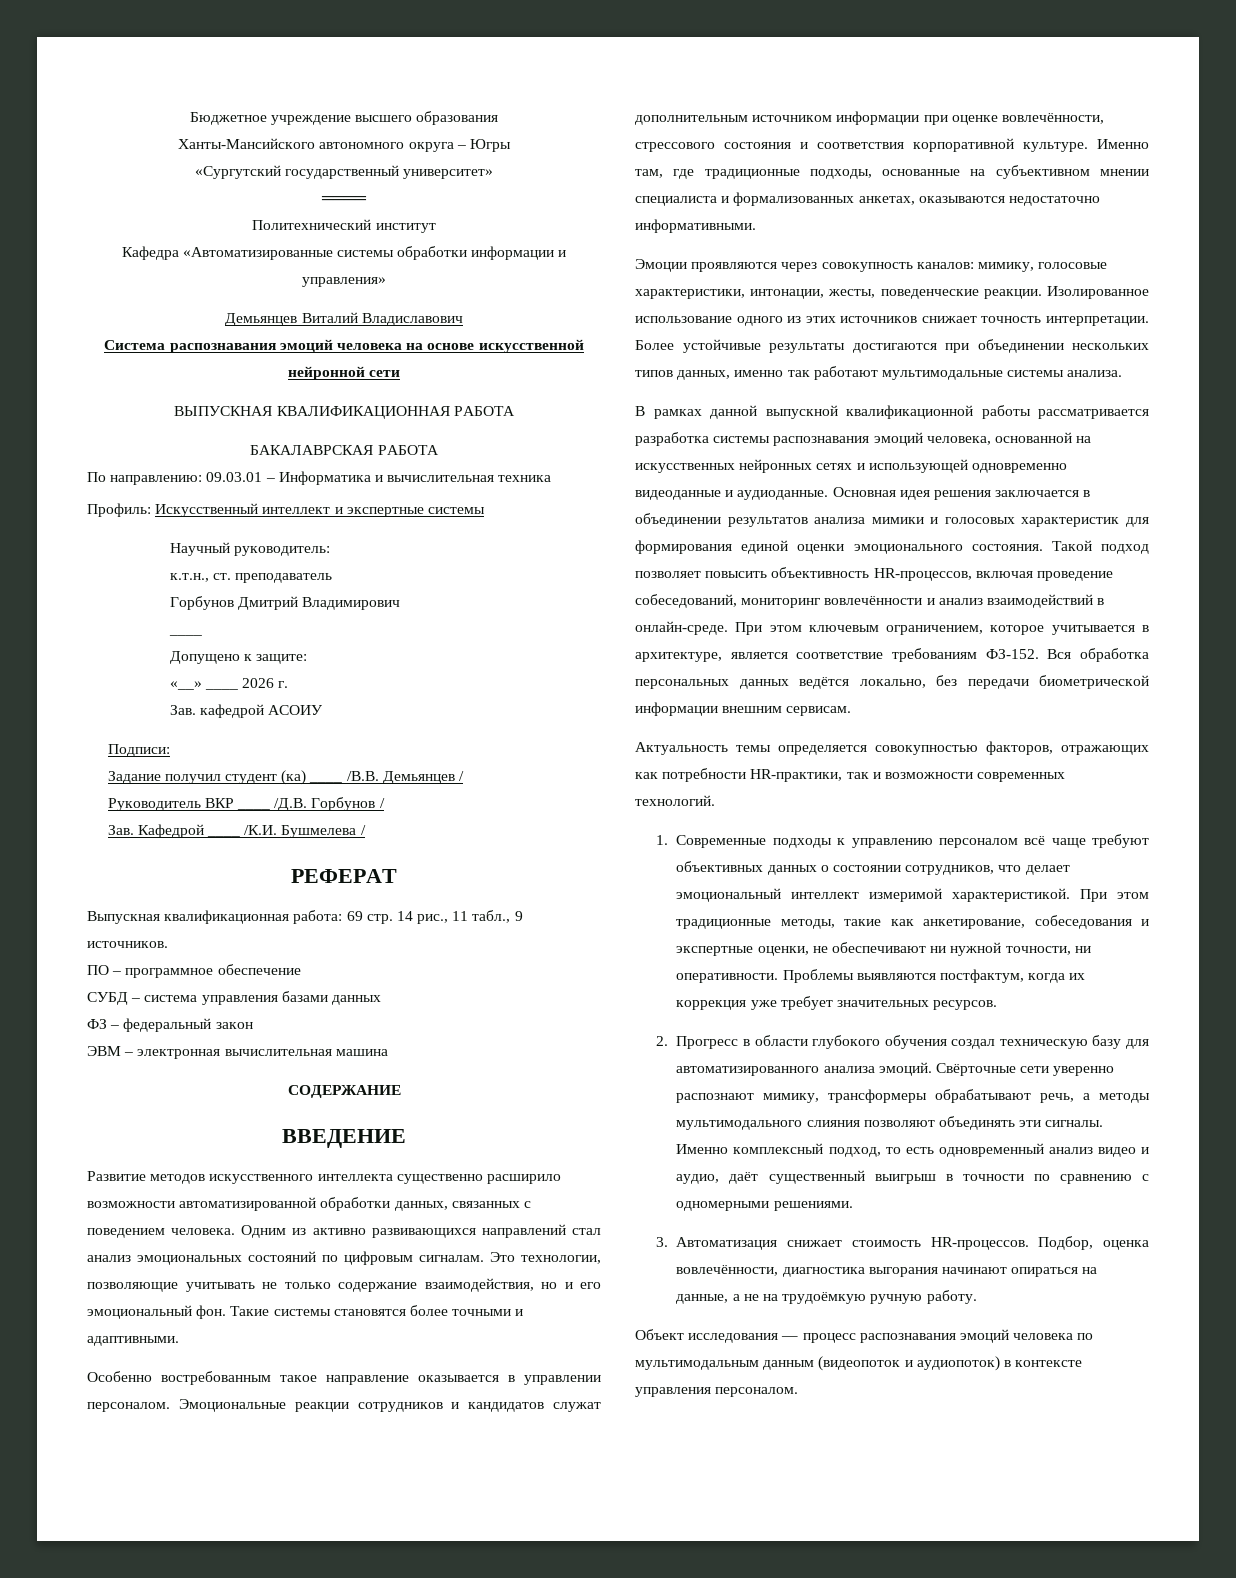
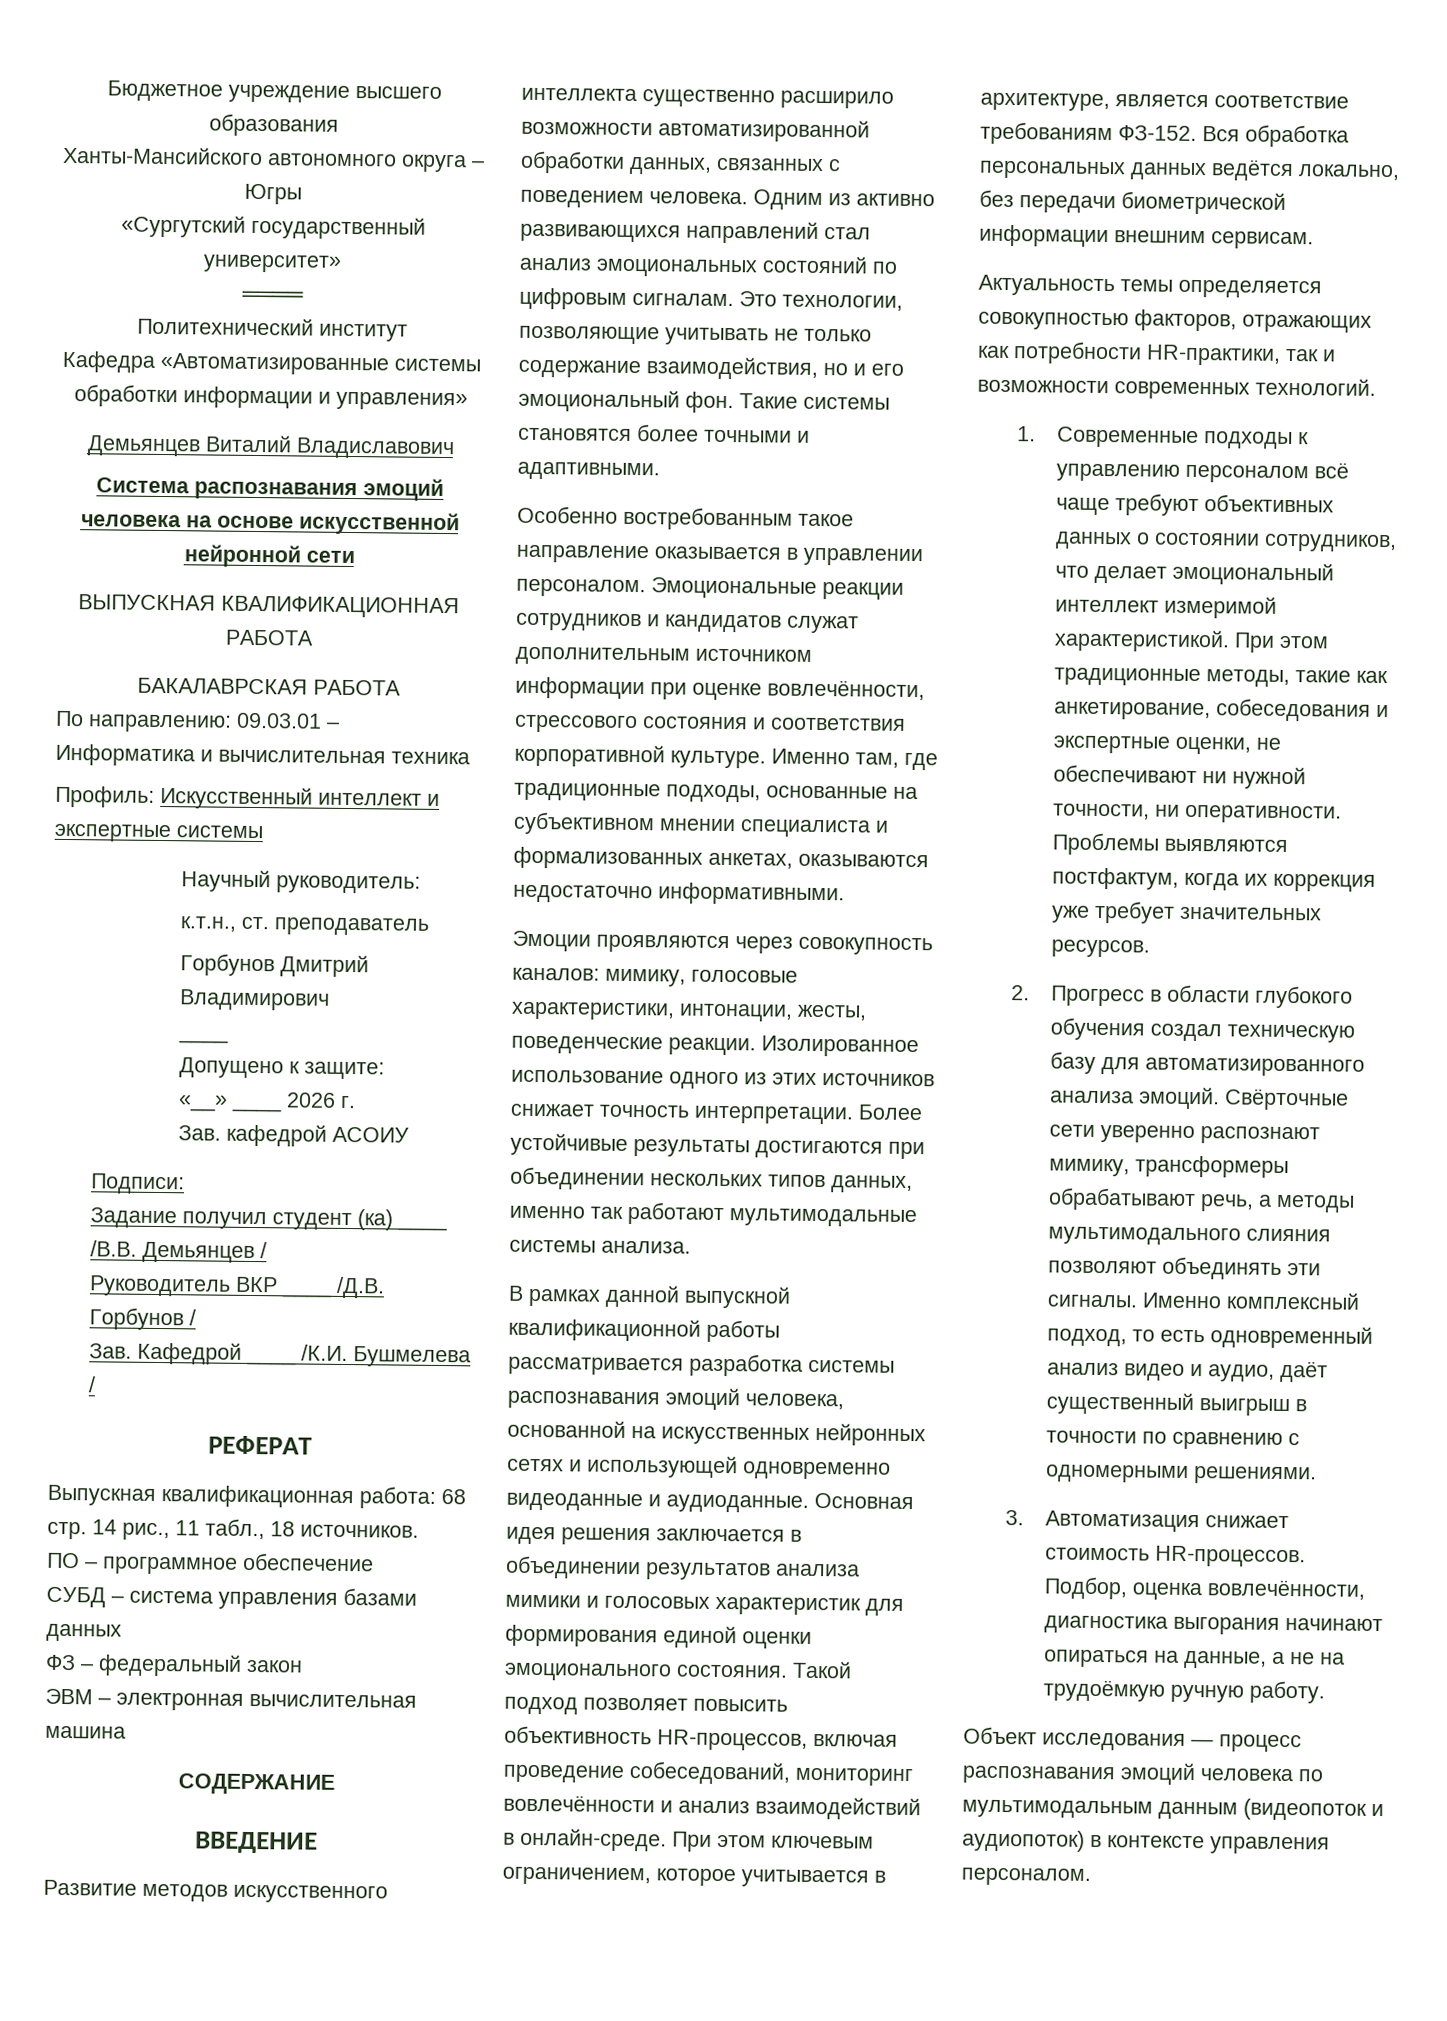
[346,911,363,921] 69 -> [441,1489,466,1505] 68
[514,911,523,921] 9 -> [270,1521,295,1537] 18

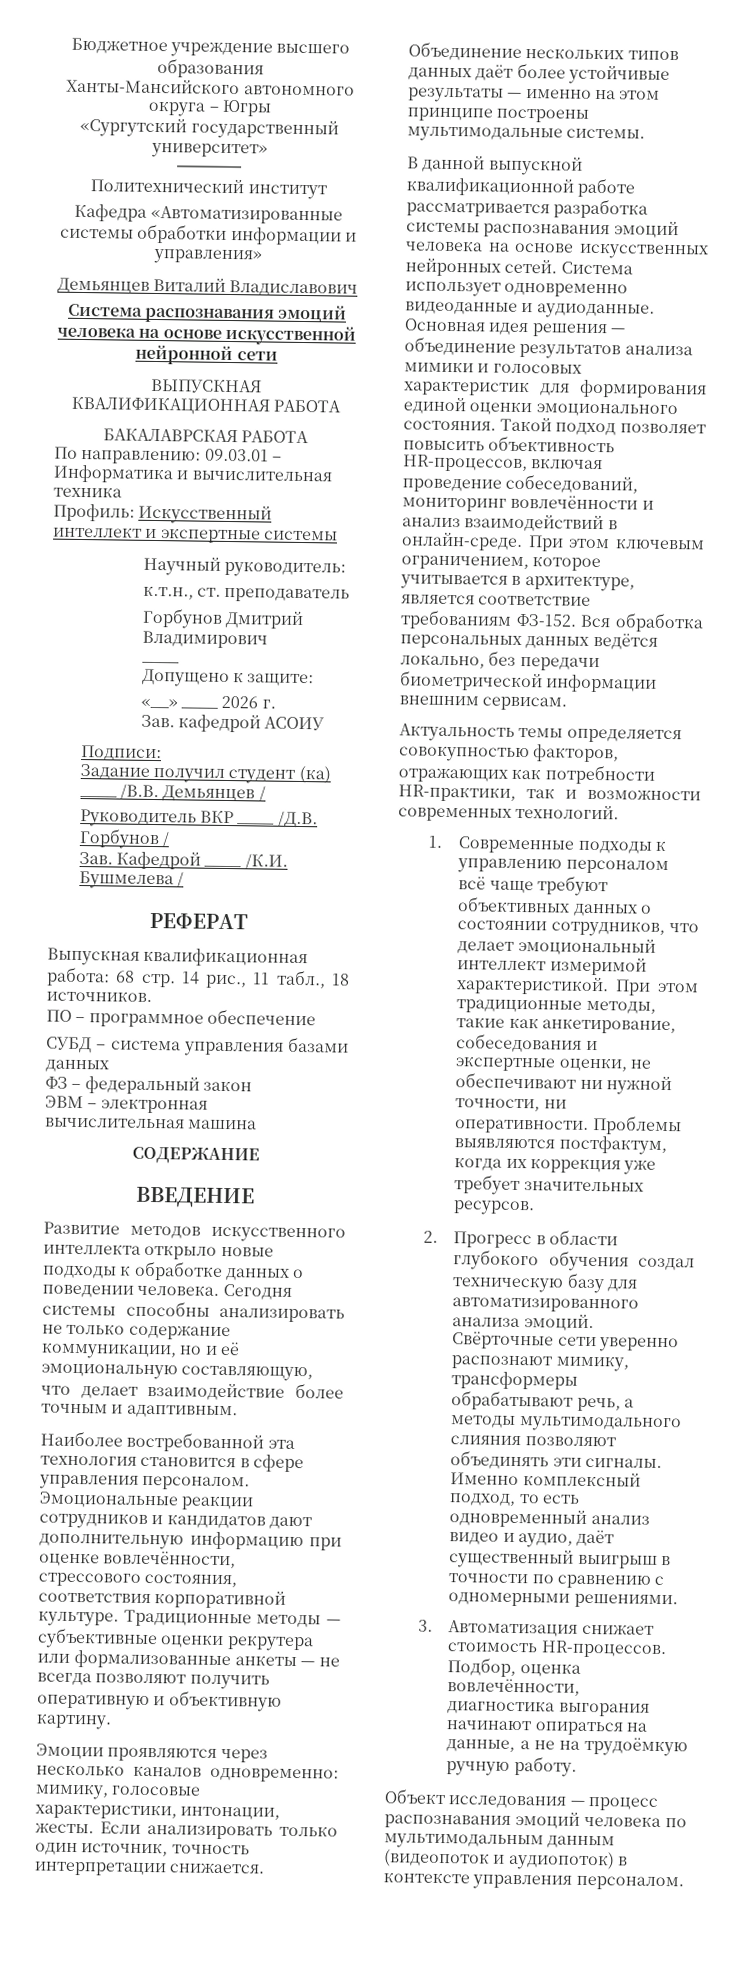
[642,89,894,109] [521,118,870,143] [520,150,841,175] [520,189,935,211] [520,220,871,244] [519,255,897,278] [519,287,903,311] [519,325,769,346] существенно расширило возможности автоматизированной обработки данных, связанных с поведением человека. Одним из активно развивающихся направлений стал анализ эмоциональных состояний по цифровым сигналам. Это технологии, позволяющие учитывать -> [144,1244,274,1260] [42,1260,305,1281] [42,1283,292,1300] [42,1300,345,1323] открыло новые подходы к обработке данных о поведении человека. Сегодня системы способны анализировать
[646,356,818,380] взаимодействия, -> [41,1342,177,1360] коммуникации,
[871,363,904,376] [518,388,890,414] [518,424,810,443] [517,461,660,481] [517,505,854,531] [516,544,923,567] его эмоциональный фон. Такие системы становятся более точными и адаптивными. // Особенно востребованным такое направление оказывается в управлении -> [219,1341,240,1356] [41,1363,314,1382] [41,1381,344,1401] [41,1403,238,1419] [40,1430,295,1453] [40,1454,304,1473] [39,1474,139,1490] её эмоциональную составляющую, что делает взаимодействие более точным и адаптивным. // Наиболее востребованной эта технология становится в сфере управления
[787,615,859,634] [515,646,812,666] [515,676,645,700] служат дополнительным источником информации -> [268,1516,312,1530] [39,1531,304,1551] дают дополнительную информацию
[643,716,766,730] состояния и -> [144,1573,238,1588] состояния,
[771,748,938,771] [514,782,918,803] [513,811,889,838] [513,846,929,870] [513,882,845,906] Именно там, где традиционные подходы, основанные на субъективном мнении специалиста и формализованных анкетах, оказываются недостаточно информативными. -> [123,1609,342,1628] [37,1627,314,1652] [37,1649,340,1670] [37,1672,270,1690] [37,1690,282,1712] [36,1713,112,1730] Традиционные методы — субъективные оценки рекрутера или формализованные анкеты — не всегда позволяют получить оперативную и объективную картину.
[798,936,933,956] [512,967,600,981] совокупность каналов: -> [36,1764,339,1783] несколько каналов одновременно:
[797,1004,867,1021] [511,1035,919,1058] [511,1069,935,1090] [510,1103,923,1125] [510,1132,925,1160] [510,1166,913,1194] [509,1201,917,1228] [509,1239,691,1254] жесты, поведенческие реакции. Изолированное использование одного из этих источников снижает точность интерпретации. Более устойчивые результаты достигаются при объединении нескольких типов данных, именно так работают мультимодальные системы анализа. -> [35,1821,338,1840] [35,1842,250,1857] [34,1861,266,1877] [408,41,679,61] [408,62,670,85] [408,87,661,103] [407,107,590,123] [407,126,646,143] жесты. Если анализировать только один источник, точность интерпретации снижается. Объединение нескольких типов данных даёт более устойчивые результаты — именно на этом принципе построены мультимодальные системы.
[528,1288,601,1307] рамках -> (419, 162) none
[706,1319,780,1343] работы -> [577,177,636,198] работе
[745,1393,844,1410] [507,1419,926,1447] [507,1454,738,1479] человека, основанной на искусственных нейронных сетях и использующей -> [405,240,709,260] [405,257,633,277] [405,281,501,297] человека на основе искусственных нейронных сетей. Система использует
[656,1528,802,1542] [505,1555,641,1580] заключается в объединении -> [609,328,625,334] [404,336,516,356] — объединение

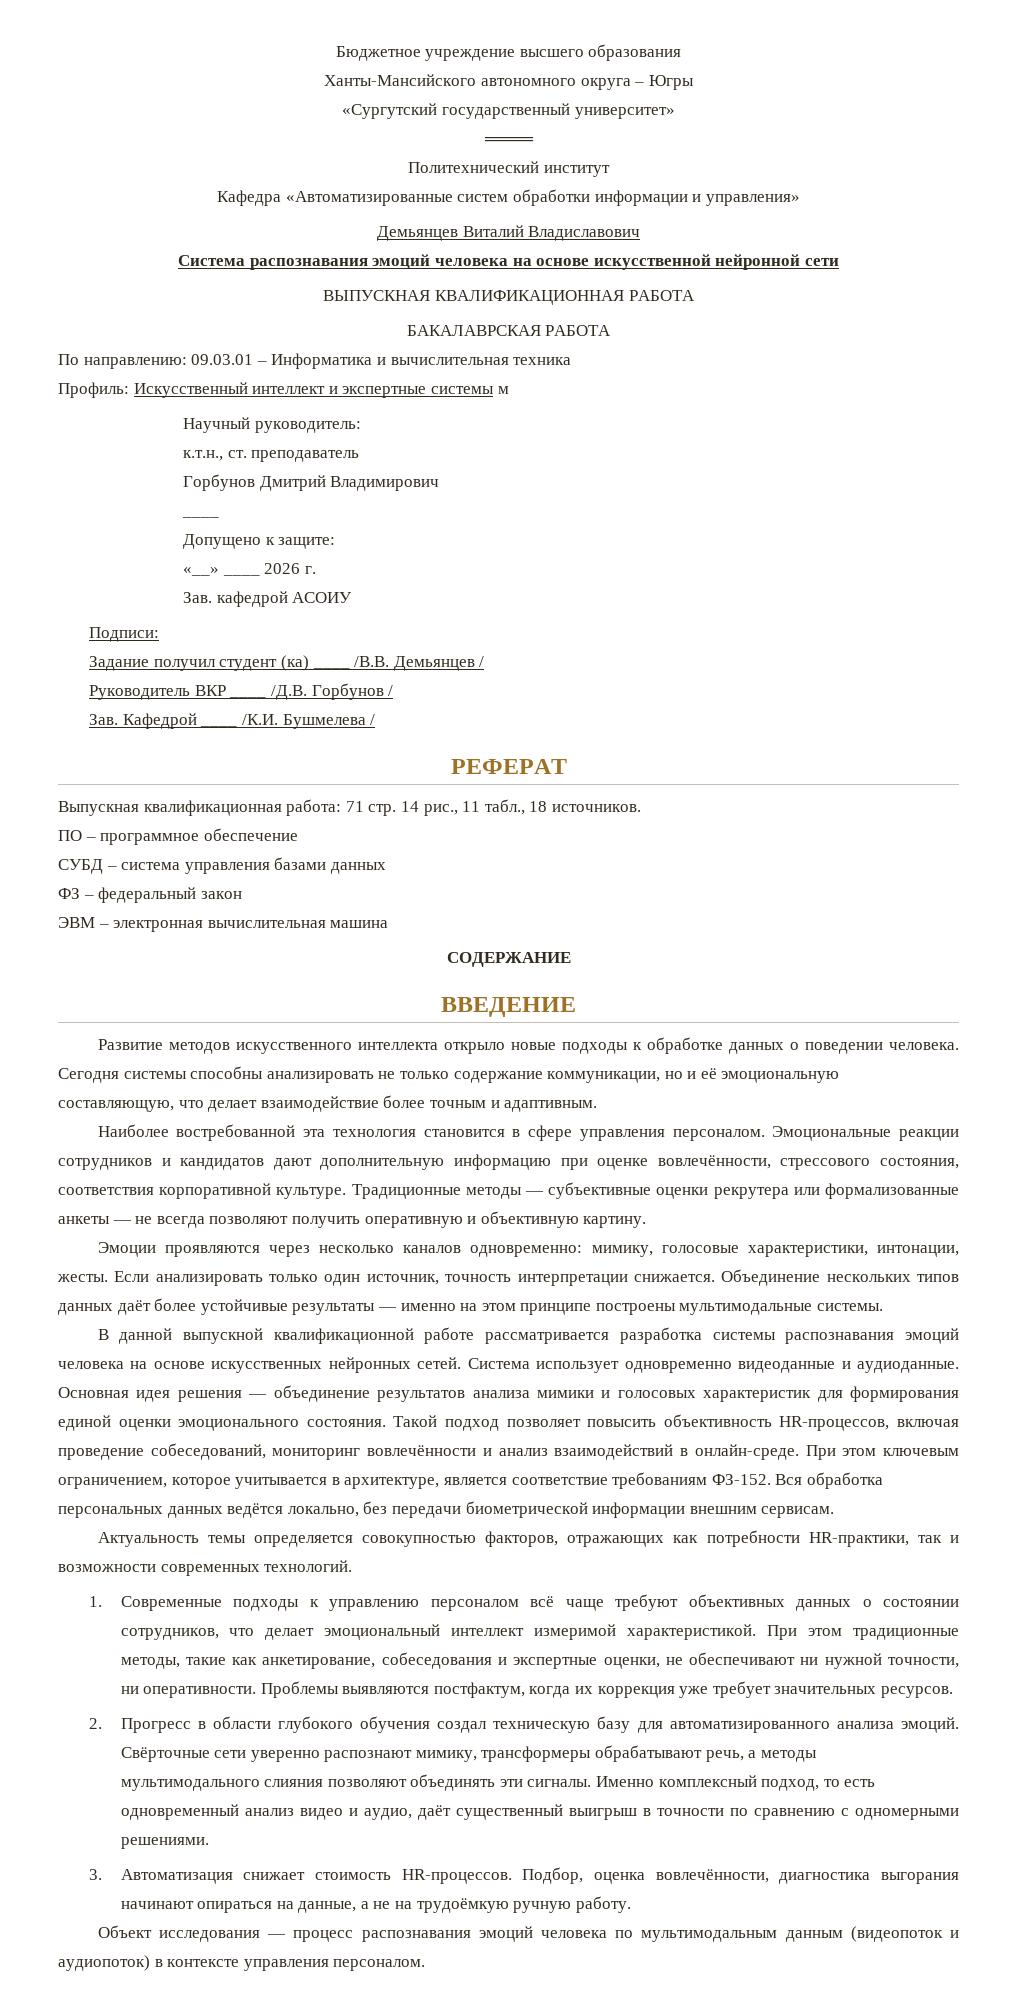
[60,228,135,239] системы -> [457,194,509,202] систем
(338, 535) none -> [497,386,509,394] м
[115,970,136,983] 68 -> [345,801,364,812] 71

